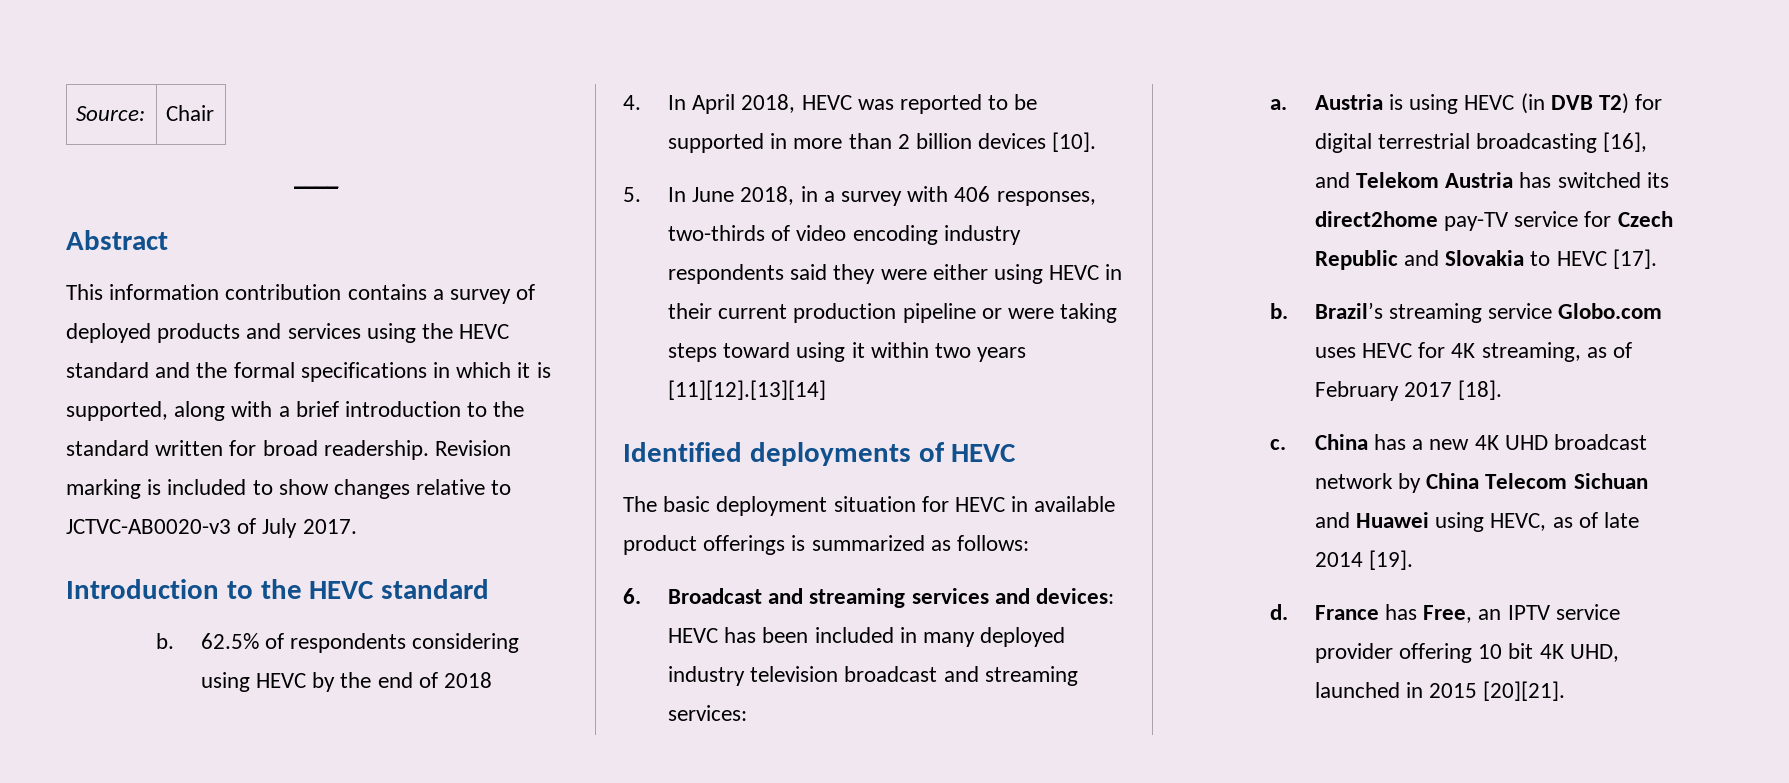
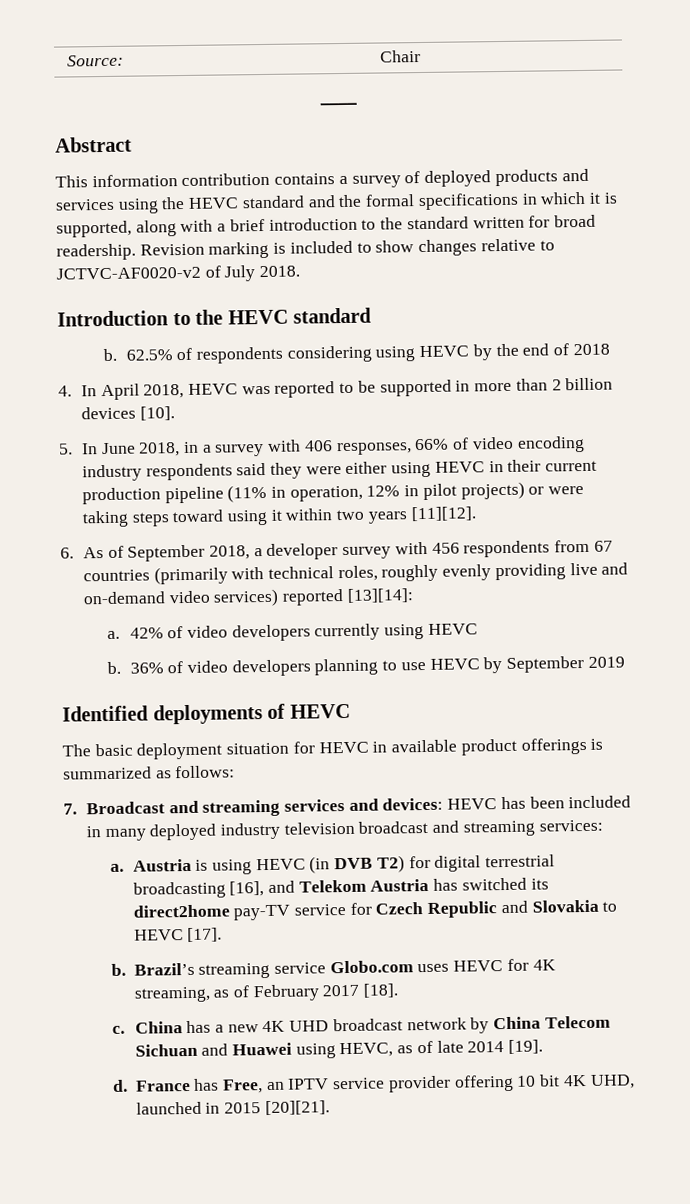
[66,519,231,534] JCTVC-AB0020-v3 -> [56,266,201,280] JCTVC-AF0020-v2
[302,519,357,534] 2017. -> [259,265,301,278] 2018.
[667,225,765,241] two-thirds -> [414,438,450,451] 66%
(976, 313) none -> [227,481,525,503] (11% in operation, 12% in pilot projects)
[667,380,826,400] [11][12].[13][14] -> [410,506,476,522] [60,539,613,562] [82,562,629,585] [82,588,414,607] [106,623,478,642] [106,655,625,677] [11][12]. // 6. As of September 2018, a developer survey with 456 respondents from 67 countries (primarily with technical roles, roughly evenly providing live and on-demand video services) reported [13][14]: // a. 42% of video developers currently using HEVC // b. 36% of video developers planning to use HEVC by September 2019
[623,588,641,604] 6. -> [63,803,77,815] 7.

